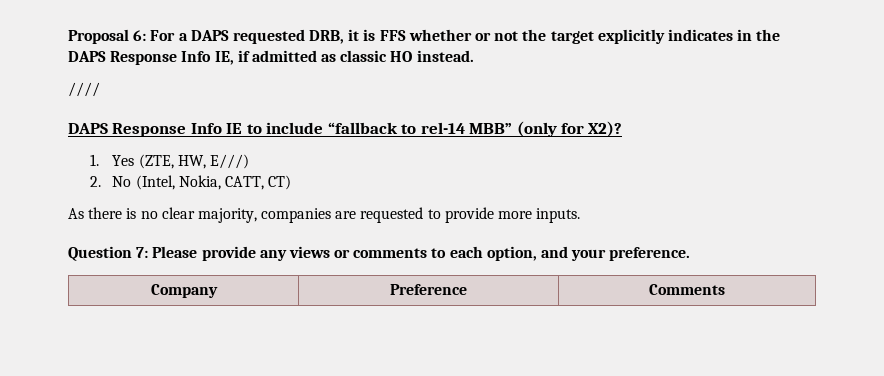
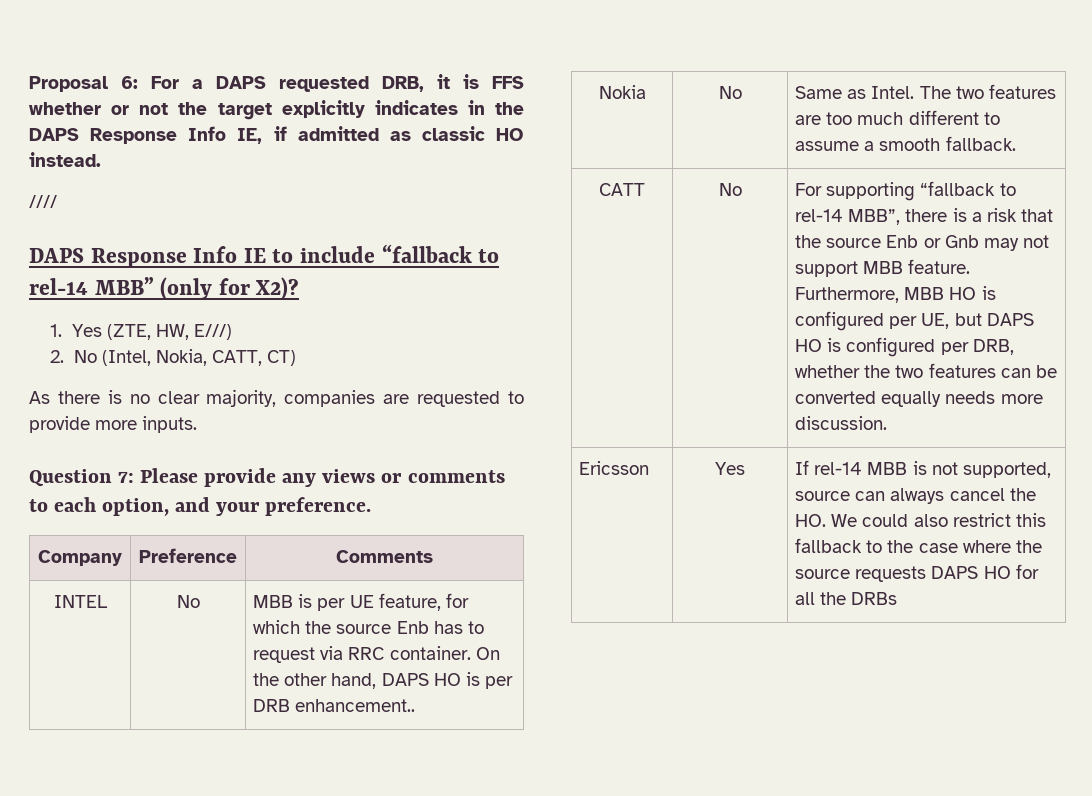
(726, 289) none -> [53,595,108,608] [176,595,200,608] [253,593,469,611] [253,620,484,634] [253,646,500,663] [253,672,513,689] [253,699,416,712] [598,85,646,99] [718,86,742,99] [795,84,1056,99] [795,110,1000,125] [795,136,1016,151] [599,183,645,196] [718,183,742,196] [795,181,1016,201] [795,208,1053,225] [795,235,1049,251] [795,259,971,277] [795,286,996,303] [795,311,1034,331] [795,337,1014,357] [795,363,1057,378] [795,391,1043,407] [795,416,888,430] [579,461,650,475] [715,462,745,475] [795,460,1051,478] [795,488,1036,504] [795,513,1046,527] [795,538,1042,553] [795,564,1039,582] [795,592,898,605] // INTEL | No | MBB is per UE feature, for which the source Enb has to request via RRC container. On the other hand, DAPS HO is per DRB enhancement.. // Nokia | No | Same as Intel. The two features are too much different to assume a smooth fallback. // CATT | No | For supporting “fallback to rel-14 MBB”, there is a risk that the source Enb or Gnb may not support MBB feature. Furthermore, MBB HO is configured per UE, but DAPS HO is configured per DRB, whether the two features can be converted equally needs more discussion. // Ericsson | Yes | If rel-14 MBB is not supported, source can always cancel the HO. We could also restrict this fallback to the case where the source requests DAPS HO for all the DRBs

